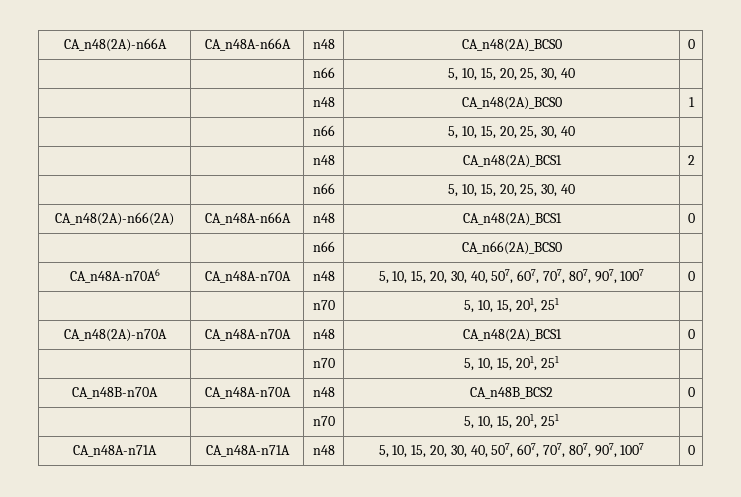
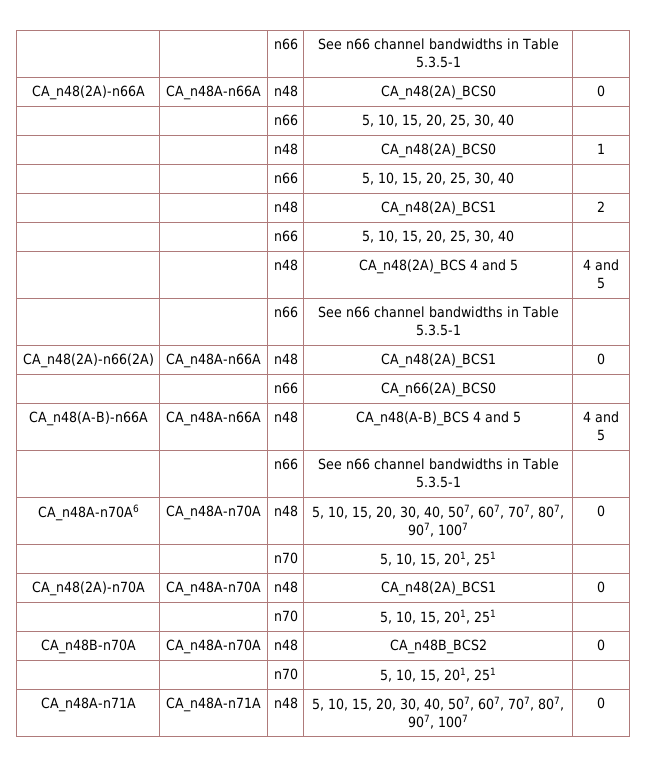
(63, 45) none -> [273,38,298,50] [317,38,559,50] [415,56,461,68] | | n66 | See n66 channel bandwidths in Table 5.3.5-1 | //
(575, 189) none -> [273,259,298,271] [358,259,518,274] [583,259,619,271] [597,277,605,289] [273,306,298,318] [317,306,559,318] [415,324,461,336] // | | n48 | CA_n48(2A)_BCS 4 and 5 | 4 and 5 // | | n66 | See n66 channel bandwidths in Table 5.3.5-1 |
(562, 248) none -> [28,411,148,426] [166,411,261,426] [273,411,298,423] [355,411,521,426] [583,411,619,423] [597,429,605,441] [273,458,298,470] [317,458,559,470] [415,476,461,488] // CA_n48(A-B)-n66A | CA_n48A-n66A | n48 | CA_n48(A-B)_BCS 4 and 5 | 4 and 5 // | | n66 | See n66 channel bandwidths in Table 5.3.5-1 |

